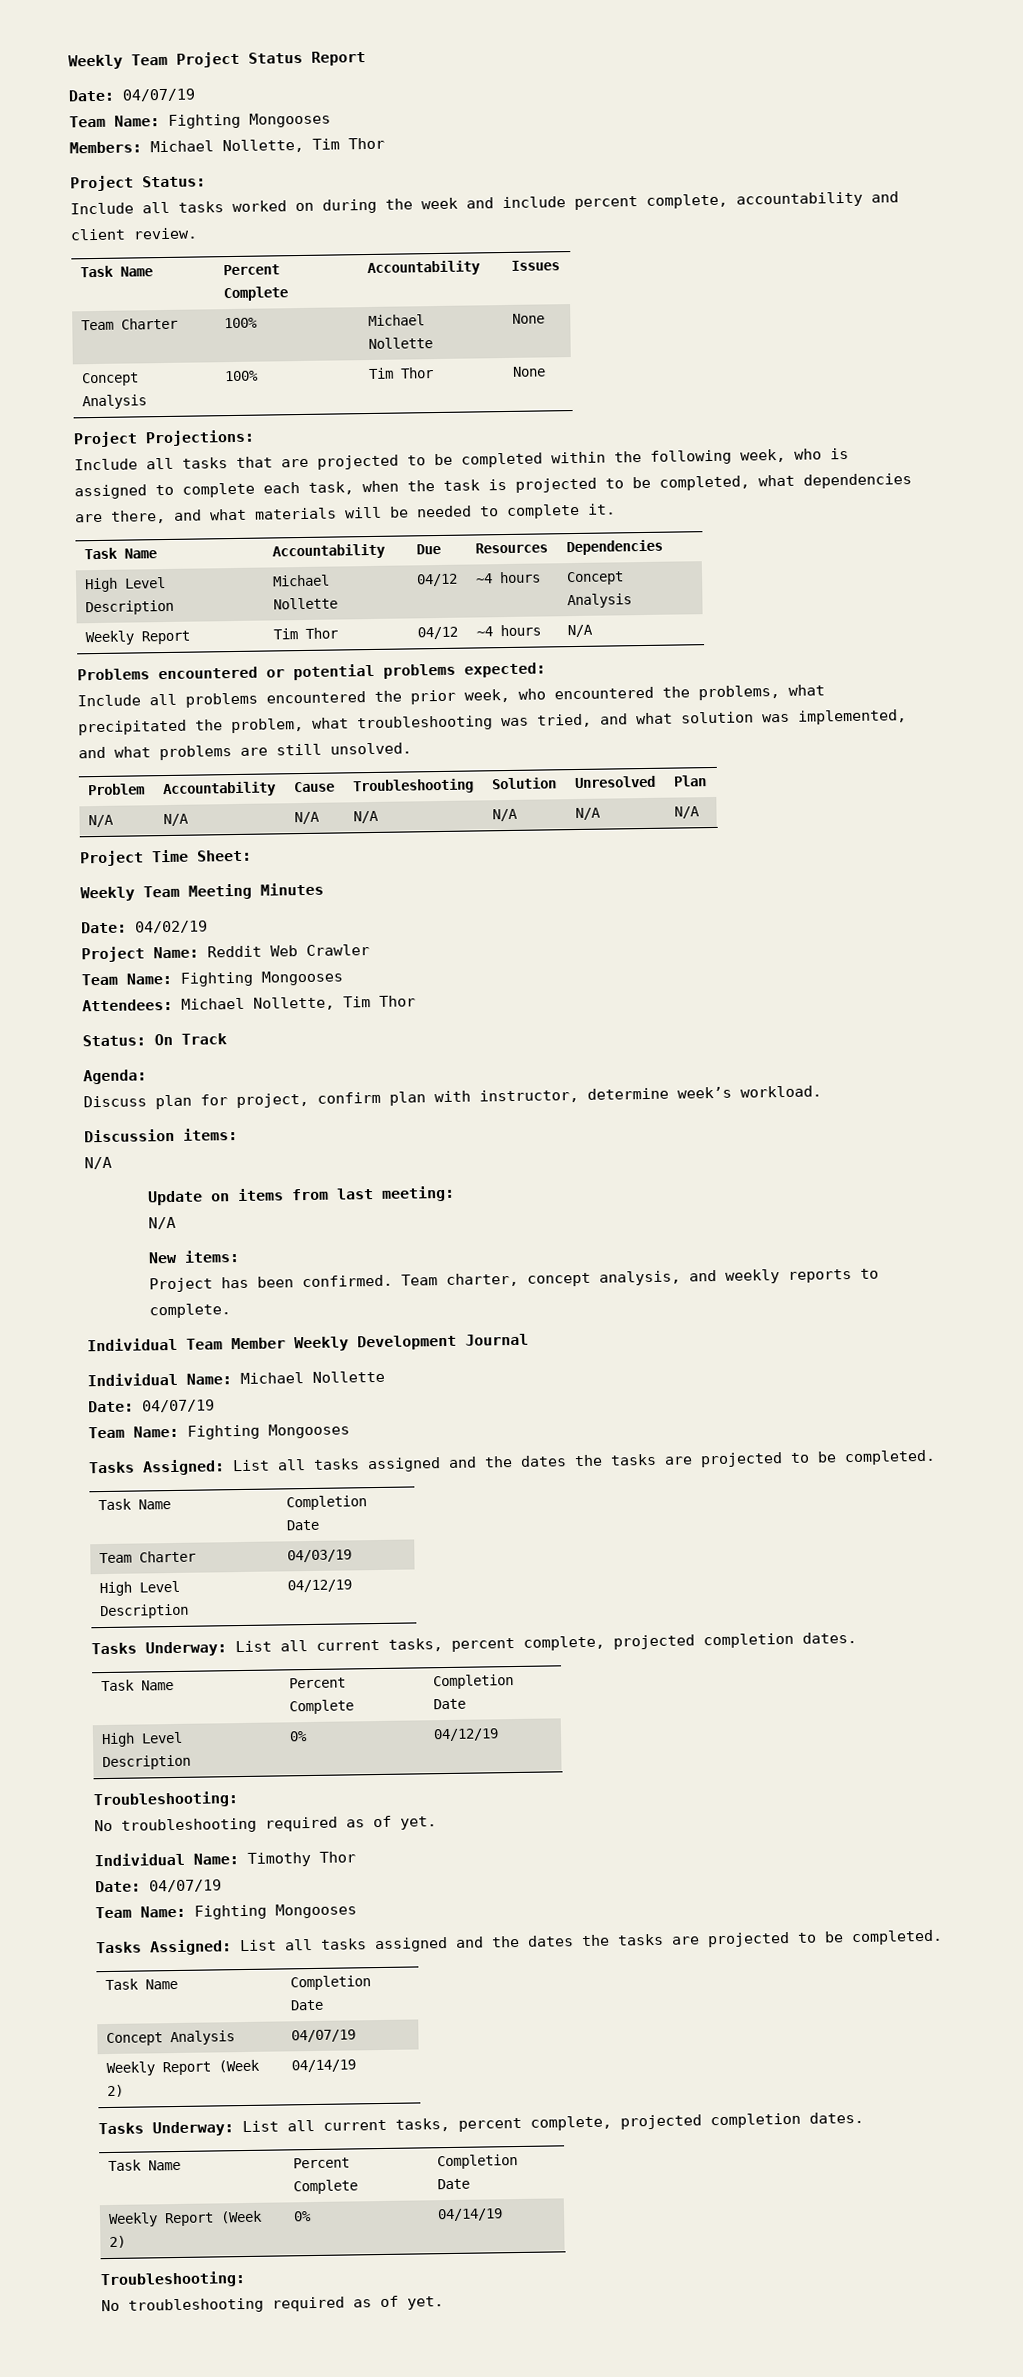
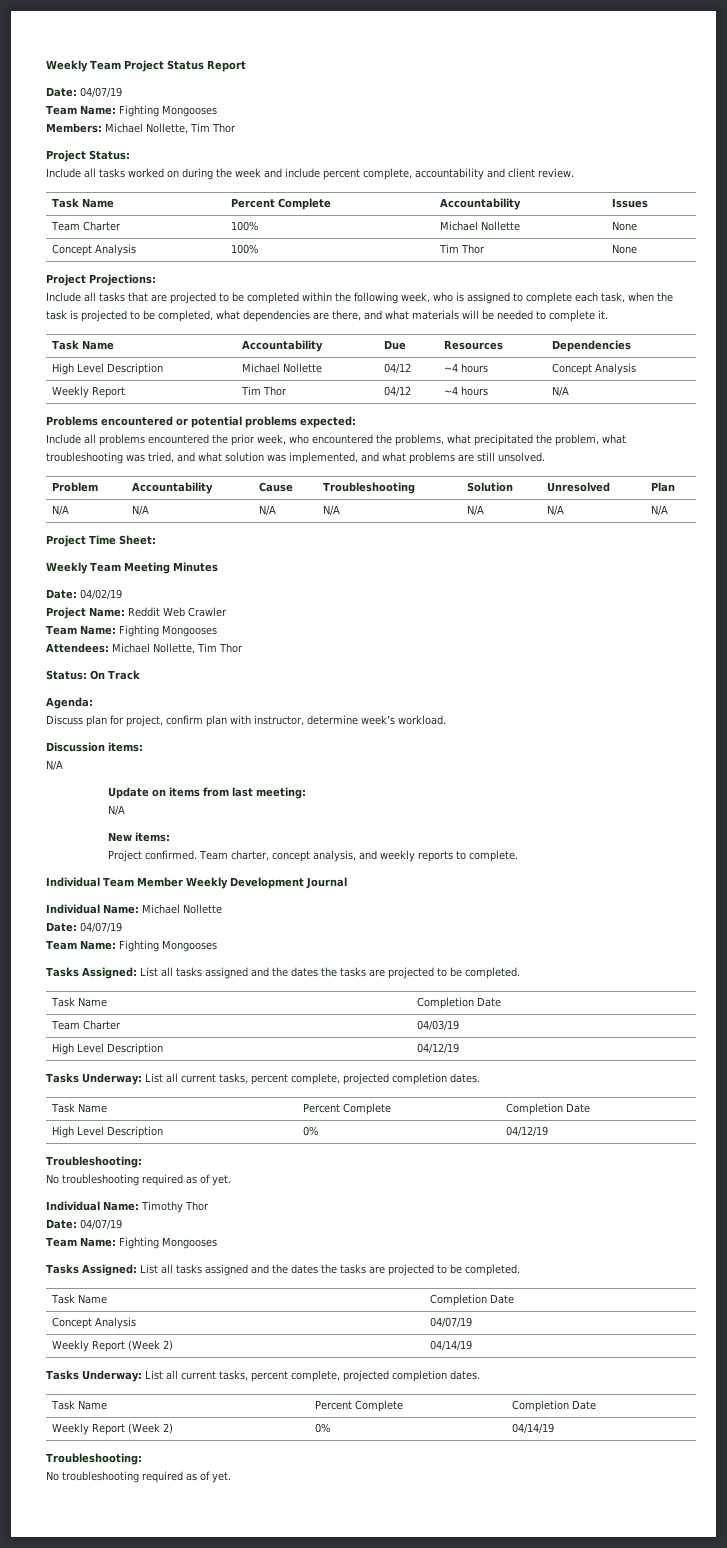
[220,1276,294,1289] has been -> (143, 856) none

